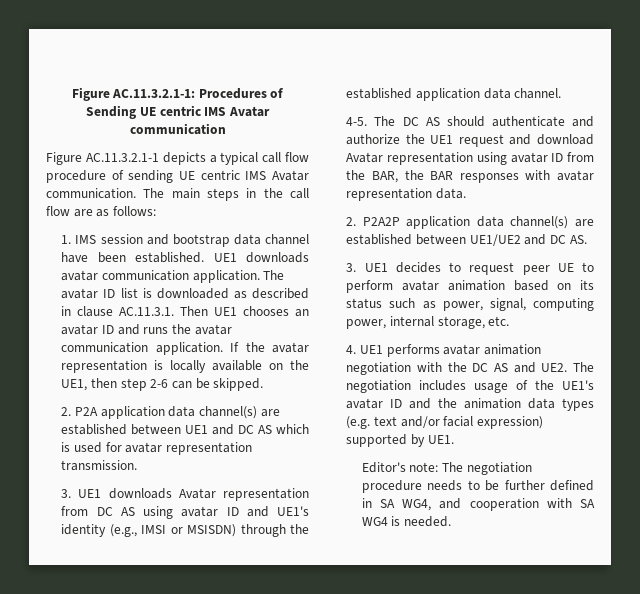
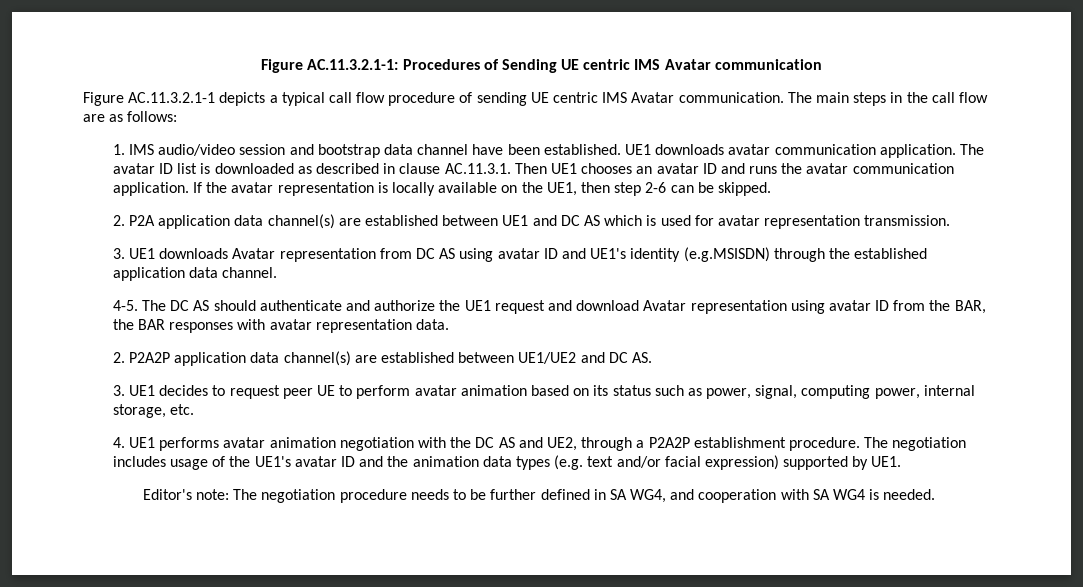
(97, 239) none -> [158,144,236,156] audio/video
[109,524,237,537] (e.g., IMSI or MSISDN) -> [683,247,770,262] (e.g.MSISDN)
[541,363,568,372] UE2. -> [546,437,860,451] UE2, through a P2A2P establishment procedure.

